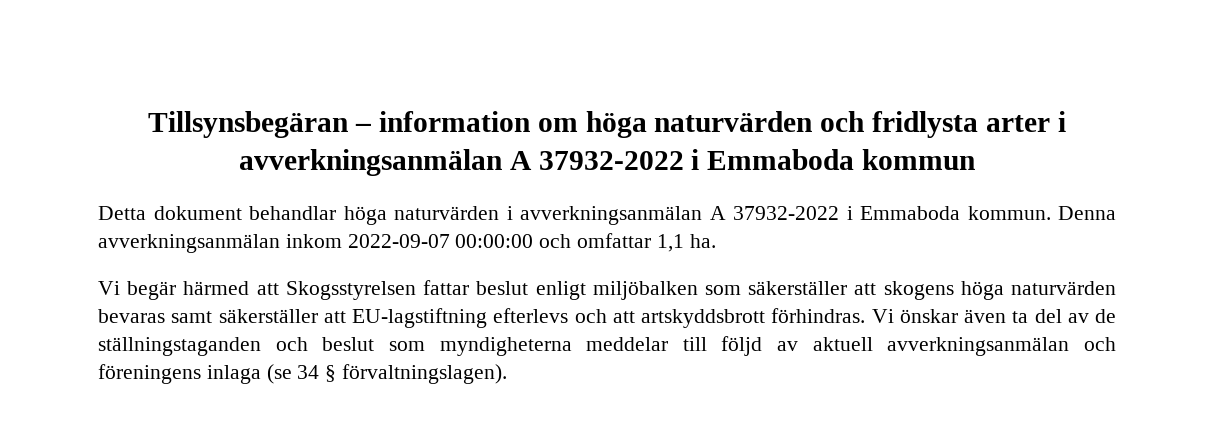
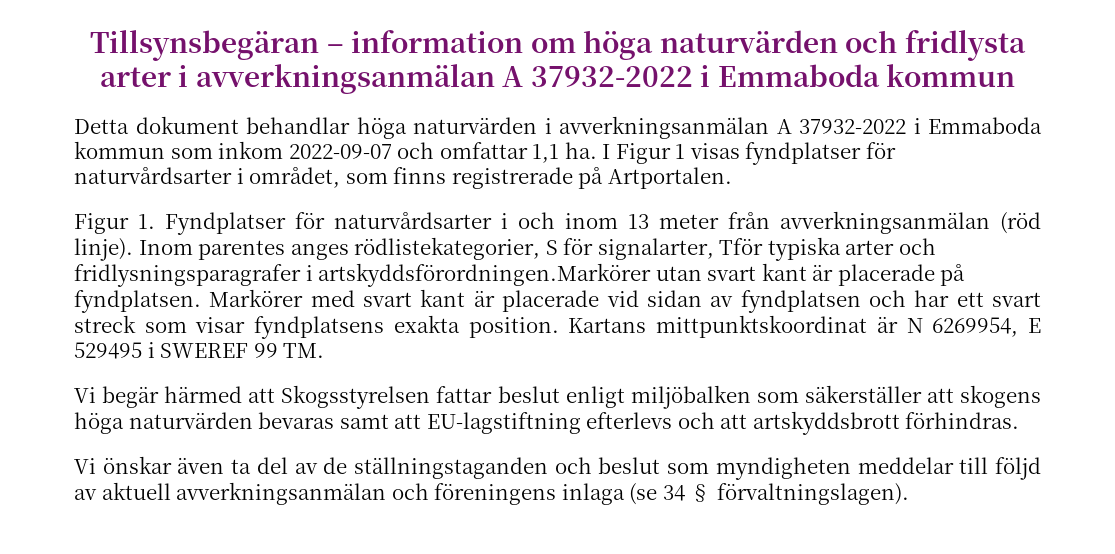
[967,206,1116,220] [98,234,280,253] kommun. Denna avverkningsanmälan -> [74,141,213,159] kommun som
[455,234,534,248] 00:00:00 -> (392, 151) none
(716, 241) none -> [602,142,896,165] [74,167,732,189] [74,211,1041,235] [74,237,936,261] [74,263,966,287] [74,289,1042,313] [74,315,1042,339] [74,342,325,359] I Figur 1 visas fyndplatser för naturvårdsarter i området, som finns registrerade på Artportalen. // Figur 1. Fyndplatser för naturvårdsarter i och inom 13 meter från avverkningsanmälan (röd linje). Inom parentes anges rödlistekategorier, S för signalarter, Tför typiska arter och fridlysningsparagrafer i artskyddsförordningen.Markörer utan svart kant är placerade på fyndplatsen. Markörer med svart kant är placerade vid sidan av fyndplatsen och har ett svart streck som visar fyndplatsens exakta position. Kartans mittpunktskoordinat är N 6269954, E 529495 i SWEREF 99 TM.
[218,309,318,323] säkerställer -> (389, 421) none
(866, 315) none -> (1020, 420) //
[439,337,572,356] myndigheterna -> [715,457,851,480] myndigheten

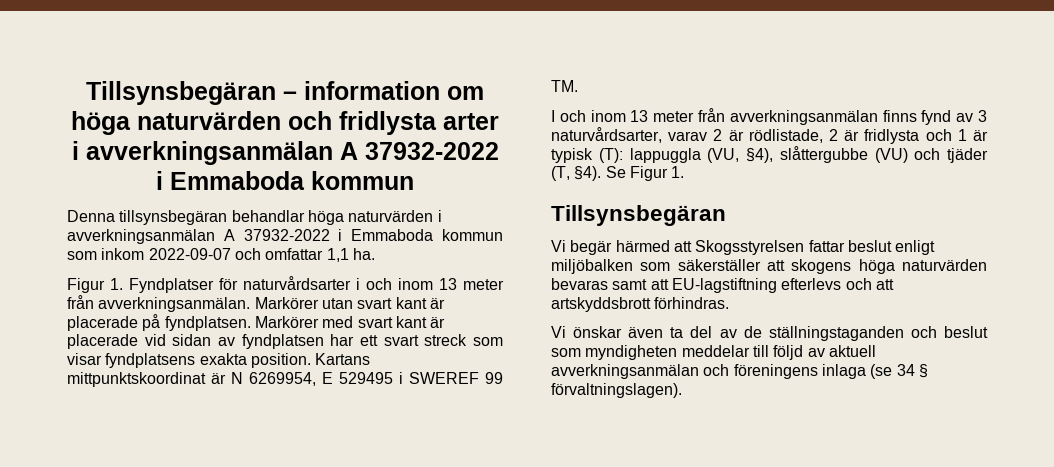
[74,116,239,134] Detta dokument -> [67,210,228,225] Denna tillsynsbegäran
[602,142,896,165] [74,167,732,189] I Figur 1 visas fyndplatser för naturvårdsarter i området, som finns registrerade på Artportalen. -> (375, 254) none
[780,211,1041,234] [74,237,936,261] [74,263,652,287] avverkningsanmälan (röd linje). Inom parentes anges rödlistekategorier, S för signalarter, Tför typiska arter och fridlysningsparagrafer i artskyddsförordningen.Markörer -> [98,297,319,312] avverkningsanmälan. Markörer
[868,290,906,307] och -> (324, 341) none
(325, 350) none -> [551,108,987,125] [551,127,988,144] [551,146,988,163] [551,166,685,181] [551,205,726,226] // I och inom 13 meter från avverkningsanmälan finns fynd av 3 naturvårdsarter, varav 2 är rödlistade, 2 är fridlysta och 1 är typisk (T): lappuggla (VU, §4), slåttergubbe (VU) och tjäder (T, §4). Se Figur 1. // Tillsynsbegäran

